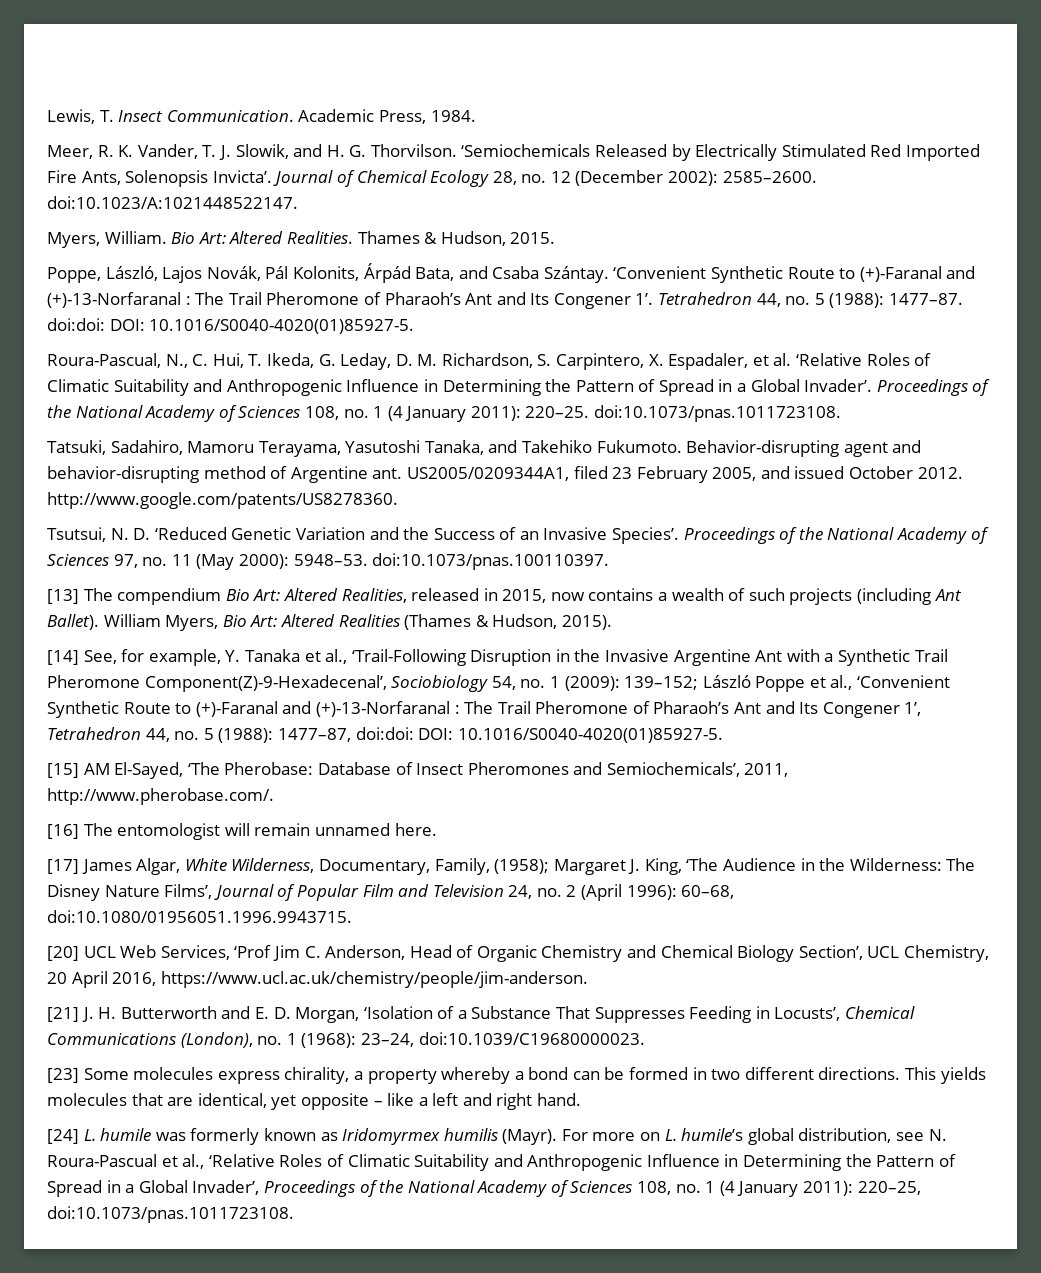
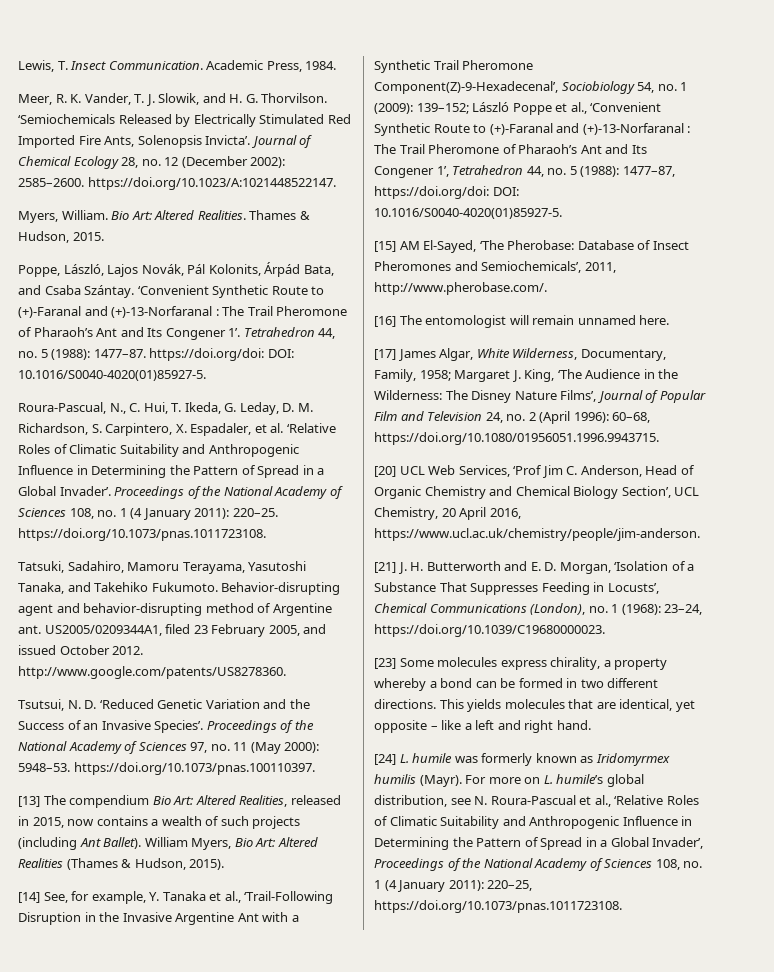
[47,196,298,209] doi:10.1023/A:1021448522147. -> [87,177,336,190] https://doi.org/10.1023/A:1021448522147.
[47,318,105,331] doi:doi: -> [149,348,265,361] https://doi.org/doi:
[594,405,842,422] doi:10.1073/pnas.1011723108. -> [18,528,266,541] https://doi.org/10.1073/pnas.1011723108.
[372,553,610,570] doi:10.1073/pnas.100110397. -> [73,762,315,775] https://doi.org/10.1073/pnas.100110397.
[355,727,414,740] doi:doi: -> [374,186,489,199] https://doi.org/doi:
[494,859,550,874] (1958); -> [419,370,451,381] 1958;
[47,910,352,923] doi:10.1080/01956051.1996.9943715. -> [374,432,659,445] https://doi.org/10.1080/01956051.1996.9943715.
[418,1032,645,1045] doi:10.1039/C19680000023. -> [374,624,605,637] https://doi.org/10.1039/C19680000023.
[47,1206,294,1223] doi:10.1073/pnas.1011723108. -> [374,900,622,913] https://doi.org/10.1073/pnas.1011723108.

